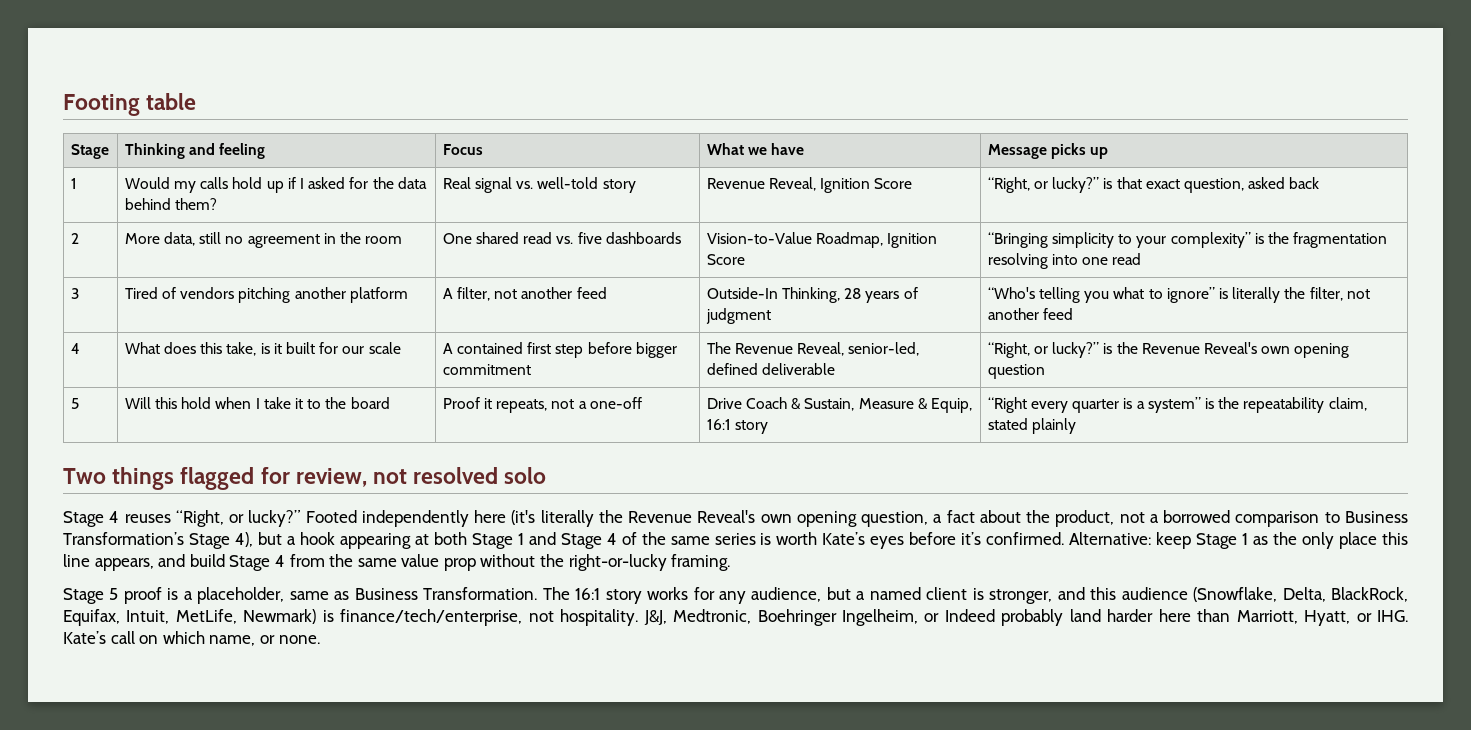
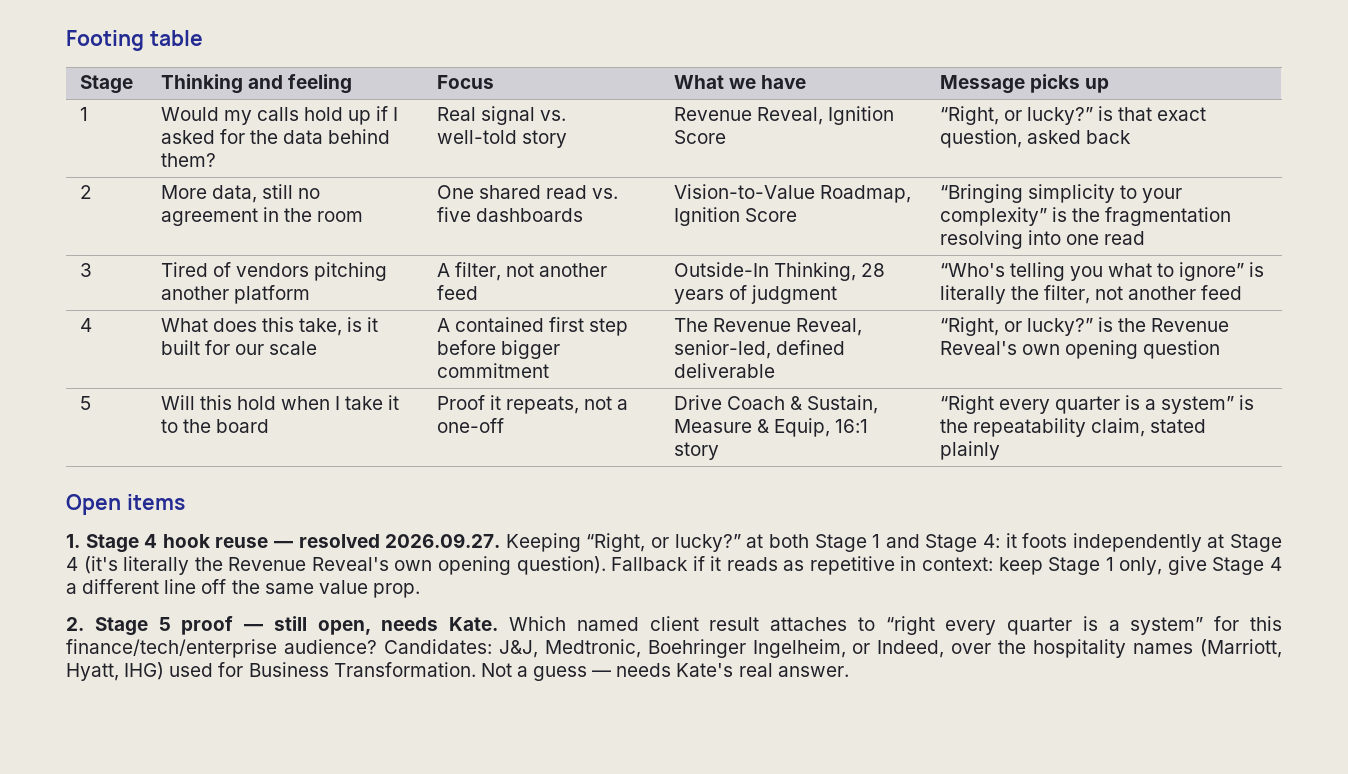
[63,467,547,490] [63,510,507,527] Two things flagged for review, not resolved solo // Stage 4 reuses “Right, or lucky?” Footed independently here -> [66,494,185,515] [66,533,1282,553] [66,557,78,571] Open items // 1. Stage 4 hook reuse — resolved 2026.09.27. Keeping “Right, or lucky?” at both Stage 1 and Stage 4: it foots independently at Stage 4
[861,510,1408,527] [63,532,1409,549] [63,554,731,571] [63,587,1408,604] [63,609,639,626] question, a fact about the product, not a borrowed comparison to Business Transformation’s Stage 4), but a hook appearing at both Stage 1 and Stage 4 of the same series is worth Kate’s eyes before it’s confirmed. Alternative: keep Stage 1 as the only place this line appears, and build Stage 4 from the same value prop without the right-or-lucky framing. // Stage 5 proof is a placeholder, same as Business Transformation. The 16:1 story works for any audience, but a named client is stronger, and this audience (Snowflake, Delta, BlackRock, Equifax, Intuit, MetLife, Newmark) is finance/tech/enterprise, not hospitality. -> [516,556,1282,575] [66,579,420,598] [66,616,1282,636] [66,639,492,658] question). Fallback if it reads as repetitive in context: keep Stage 1 only, give Stage 4 a different line off the same value prop. // 2. Stage 5 proof — still open, needs Kate. Which named client result attaches to “right every quarter is a system” for this finance/tech/enterprise audience? Candidates:
[944,609,1409,626] [63,631,320,646] Indeed probably land harder here than Marriott, Hyatt, or IHG. Kate’s call on which name, or none. -> [877,639,1282,658] [66,662,849,681] Indeed, over the hospitality names (Marriott, Hyatt, IHG) used for Business Transformation. Not a guess — needs Kate's real answer.

